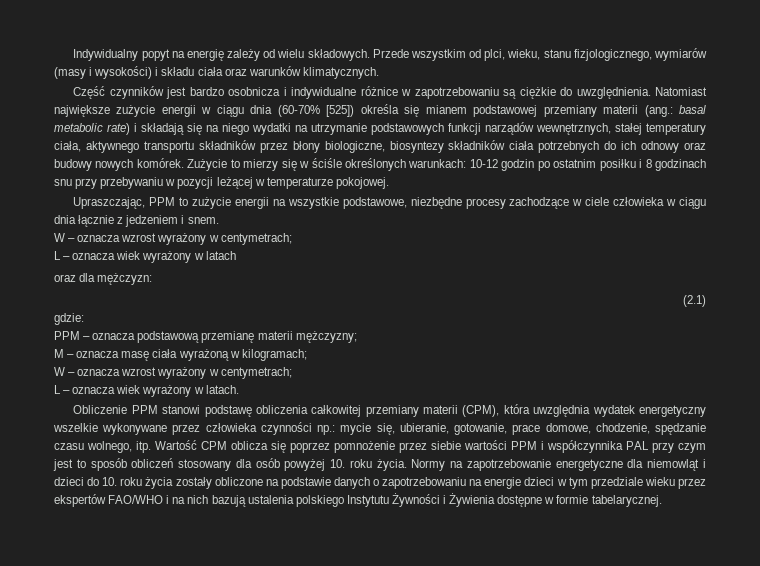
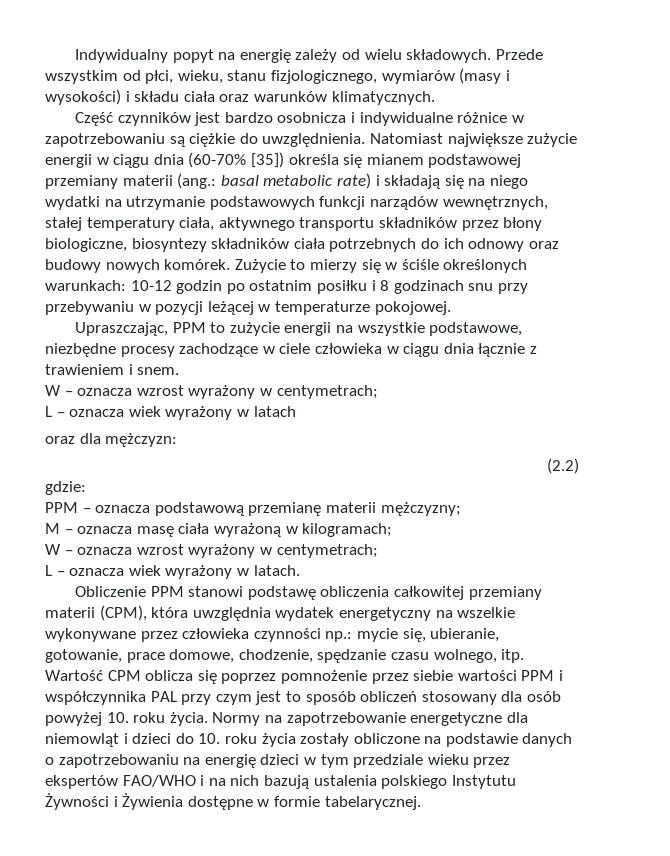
[484,49,506,61] plci, -> [145,70,174,84] płci,
[326,105,355,117] [525]) -> [250,152,284,168] [35])
[125,215,179,227] jedzeniem -> [45,364,124,375] trawieniem
[683,295,706,307] (2.1) -> [547,458,579,474] (2.2)
(706, 411) none -> [435,610,453,618] na
[484,477,522,489] energie -> [204,754,256,768] energię

